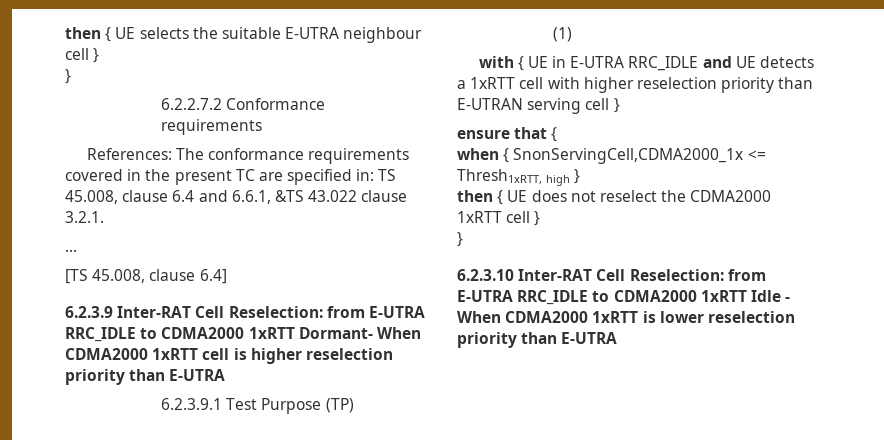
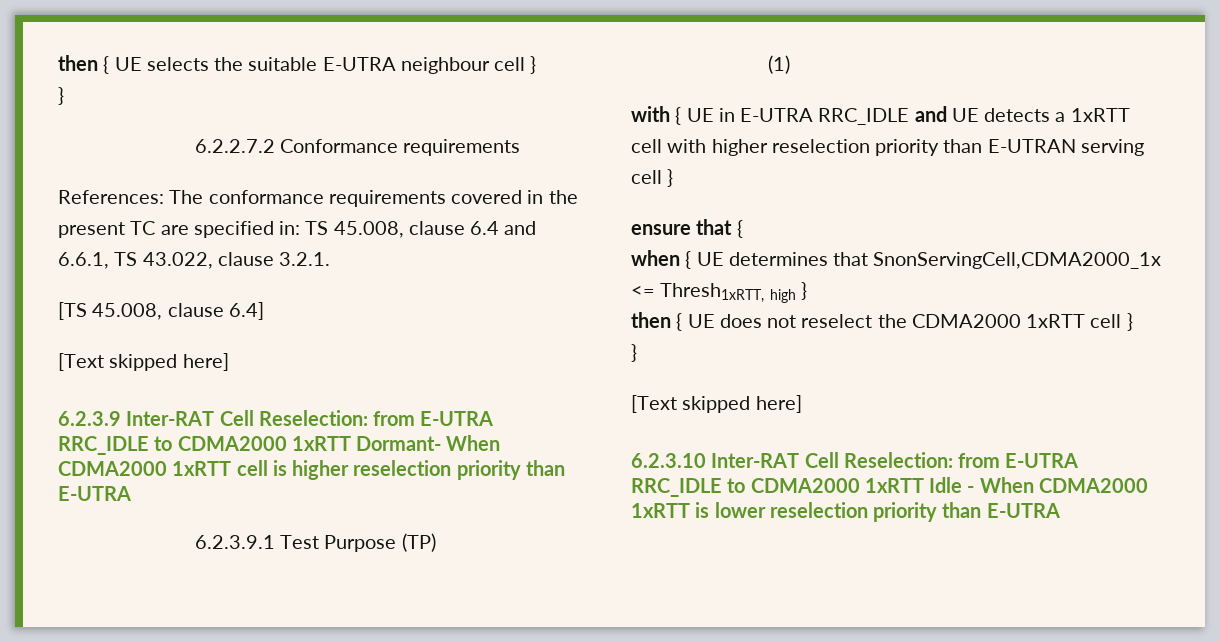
[274,190,358,202] &TS 43.022 -> [114,252,213,269] TS 43.022,
[65,249,77,252] // ... -> (331, 259) none
(227, 276) none -> [58,353,229,371] // [Text skipped here]
(510, 155) none -> [696,252,869,266] UE determines that
(463, 239) none -> [631,395,802,413] // [Text skipped here]

